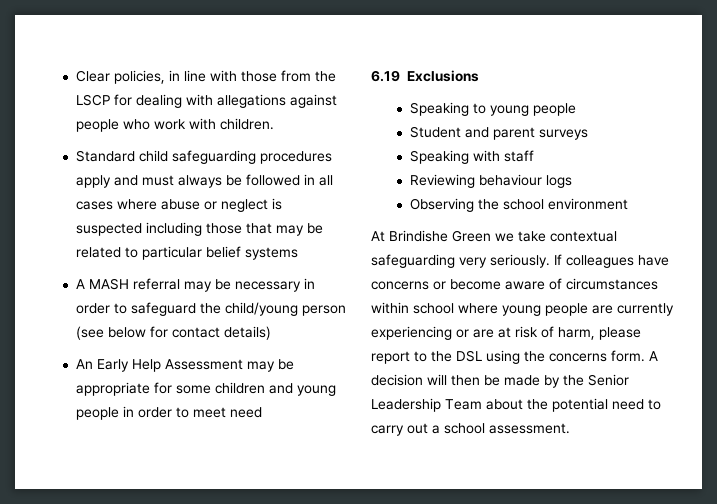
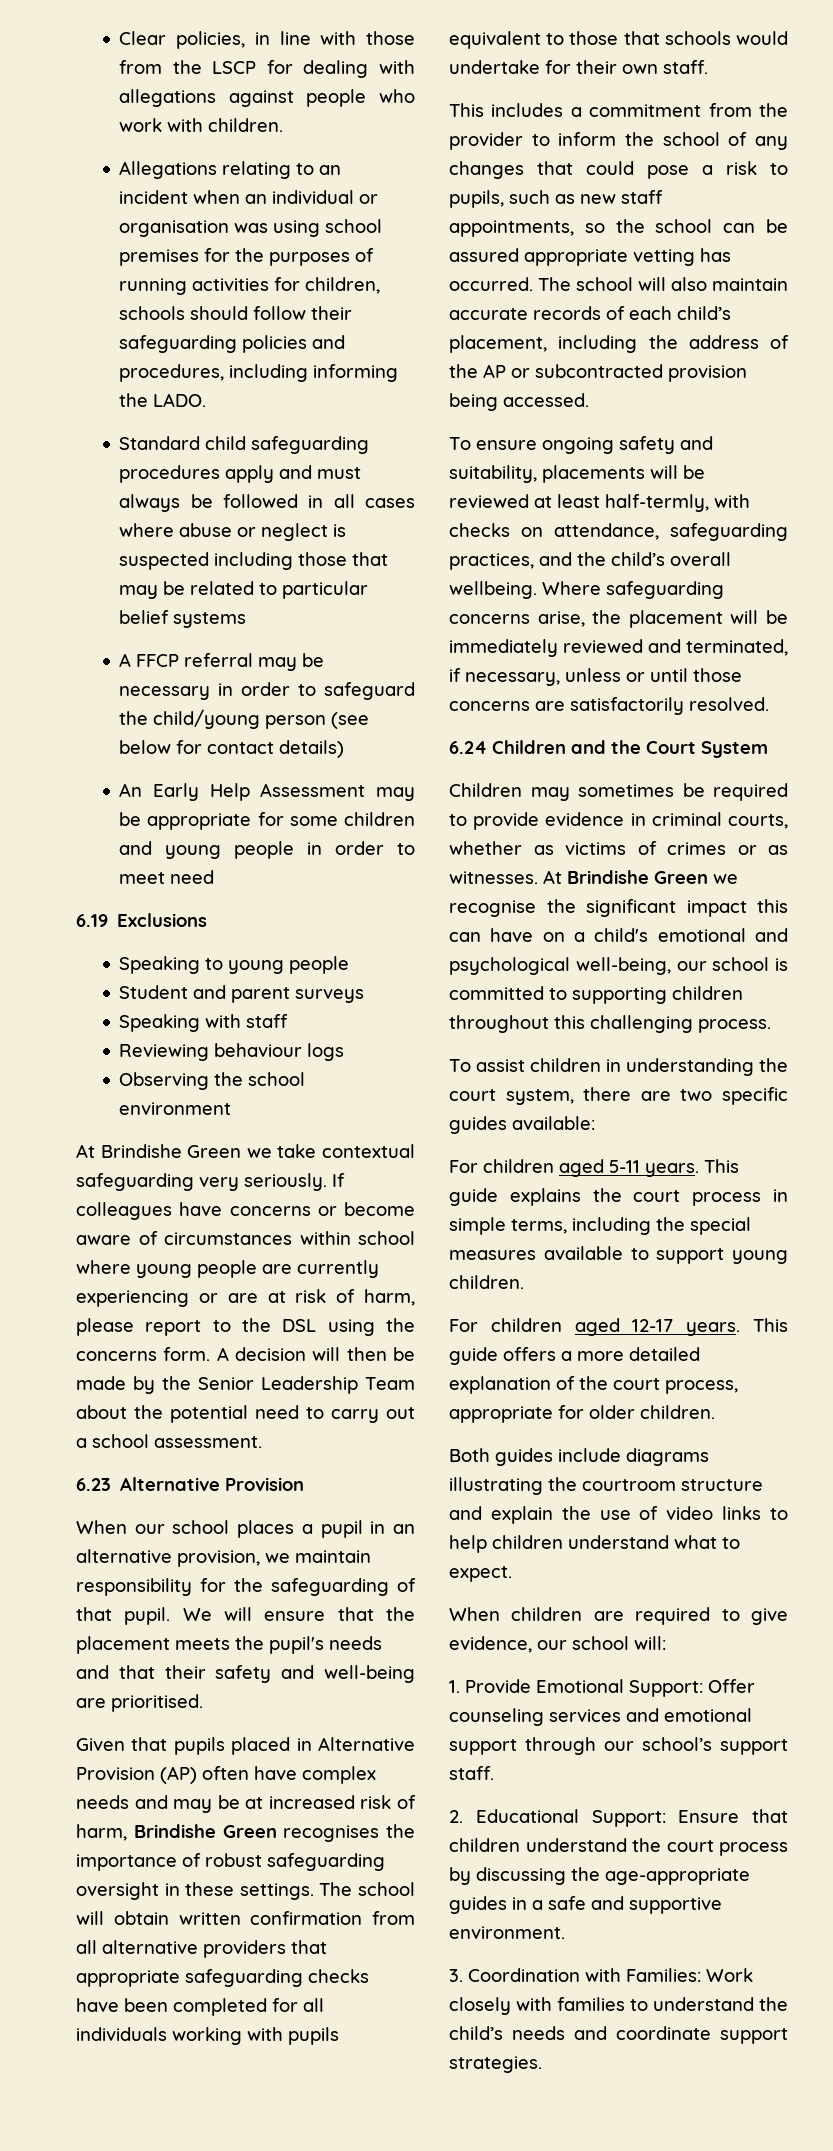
(274, 124) none -> [119,161,342,179] [119,190,379,204] [119,219,383,237] [119,248,375,266] [119,277,381,295] [119,306,353,320] [119,335,346,353] [119,364,399,382] [119,393,207,407] // Allegations relating to an incident when an individual or organisation was using school premises for the purposes of running activities for children, schools should follow their safeguarding policies and procedures, including informing the LADO.
[88,278,129,290] MASH -> [136,654,180,667] FFCP
(570, 428) none -> [76,1477,305,1491] [76,1520,416,1538] [76,1549,371,1567] [76,1578,416,1596] [76,1607,415,1625] [76,1636,382,1654] [76,1665,415,1683] [76,1694,203,1712] [76,1737,415,1755] [76,1766,376,1784] [76,1795,416,1813] [76,1824,415,1842] [76,1853,385,1871] [76,1882,415,1900] [76,1911,415,1925] [76,1940,327,1958] [76,1969,369,1987] [76,1998,324,2016] [76,2027,339,2045] [449,31,788,49] [449,60,708,74] [449,103,788,117] [449,132,788,150] [449,161,788,179] [449,190,663,208] [449,219,788,237] [449,248,731,266] [449,277,788,291] [449,306,731,320] [449,335,789,353] [449,364,747,382] [449,393,589,411] [449,436,713,454] [449,465,705,483] [449,494,750,512] [449,523,788,541] [449,552,731,570] [449,581,724,599] [449,610,788,628] [449,639,788,657] [449,668,742,686] [449,697,769,715] [449,740,768,758] [449,783,788,801] [449,812,788,830] [449,841,788,855] [449,870,738,884] [449,899,788,917] [449,928,788,942] [449,957,788,975] [449,986,743,1004] [449,1015,771,1033] [449,1058,788,1076] [449,1087,788,1105] [449,1116,595,1134] [449,1159,739,1177] [449,1188,788,1206] [449,1217,751,1235] [449,1246,788,1264] [449,1275,524,1289] [449,1318,788,1336] [449,1347,700,1365] [449,1376,738,1394] [449,1405,715,1423] [449,1448,709,1466] [449,1477,763,1495] [449,1506,788,1524] [449,1535,740,1553] [449,1566,512,1582] [449,1607,788,1625] [449,1636,666,1653] [449,1679,755,1697] [449,1708,752,1726] [449,1737,788,1755] [449,1766,494,1780] [449,1809,788,1827] [449,1838,788,1856] [449,1867,750,1885] [449,1896,722,1914] [449,1926,565,1939] [449,1968,753,1982] [449,1997,788,2015] [449,2026,788,2044] [449,2056,542,2073] // 6.23 Alternative Provision // When our school places a pupil in an alternative provision, we maintain responsibility for the safeguarding of that pupil. We will ensure that the placement meets the pupil's needs and that their safety and well-being are prioritised. // Given that pupils placed in Alternative Provision (AP) often have complex needs and may be at increased risk of harm, Brindishe Green recognises the importance of robust safeguarding oversight in these settings. The school will obtain written confirmation from all alternative providers that appropriate safeguarding checks have been completed for all individuals working with pupils equivalent to those that schools would undertake for their own staff. // This includes a commitment from the provider to inform the school of any changes that could pose a risk to pupils, such as new staff appointments, so the school can be assured appropriate vetting has occurred. The school will also maintain accurate records of each child’s placement, including the address of the AP or subcontracted provision being accessed. // To ensure ongoing safety and suitability, placements will be reviewed at least half-termly, with checks on attendance, safeguarding practices, and the child’s overall wellbeing. Where safeguarding concerns arise, the placement will be immediately reviewed and terminated, if necessary, unless or until those concerns are satisfactorily resolved. // 6.24 Children and the Court System // Children may sometimes be required to provide evidence in criminal courts, whether as victims of crimes or as witnesses. At Brindishe Green we recognise the significant impact this can have on a child's emotional and psychological well-being, our school is committed to supporting children throughout this challenging process. // To assist children in understanding the court system, there are two specific guides available: // For children aged 5-11 years. This guide explains the court process in simple terms, including the special measures available to support young children. // For children aged 12-17 years. This guide offers a more detailed explanation of the court process, appropriate for older children. // Both guides include diagrams illustrating the courtroom structure and explain the use of video links to help children understand what to expect. // When children are required to give evidence, our school will: // 1. Provide Emotional Support: Offer counseling services and emotional support through our school’s support staff. // 2. Educational Support: Ensure that children understand the court process by discussing the age-appropriate guides in a safe and supportive environment. // 3. Coordination with Families: Work closely with families to understand the child’s needs and coordinate support strategies.

